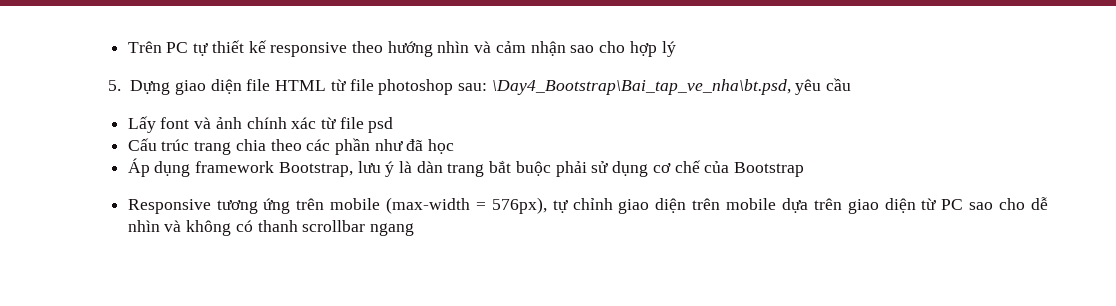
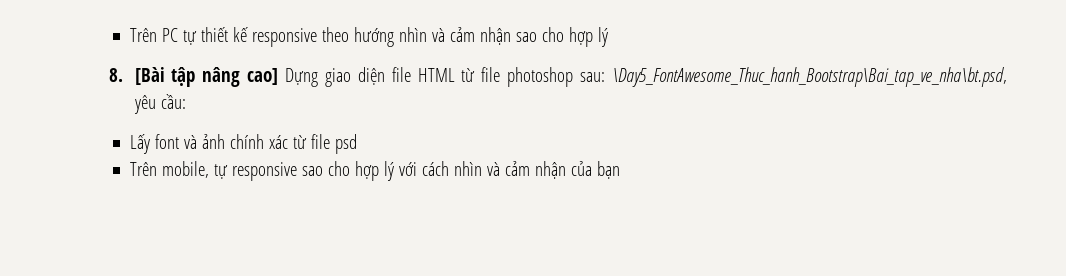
[108,80,122,91] 5. -> [109,67,279,87] 8. [Bài tập nâng cao]
[491,78,852,95] \Day4_Bootstrap\Bai_tap_ve_nha\bt.psd, yêu cầu -> [611,67,1007,87] [133,94,186,114] \Day5_FontAwesome_Thuc_hanh_Bootstrap\Bai_tap_ve_nha\bt.psd, yêu cầu:
[127,138,455,155] [127,158,805,177] [127,197,1048,214] [127,220,415,236] Cấu trúc trang chia theo các phần như đã học // Áp dụng framework Bootstrap, lưu ý là dàn trang bắt buộc phải sử dụng cơ chế của Bootstrap // Responsive tương ứng trên mobile (max-width = 576px), tự chỉnh giao diện trên mobile dựa trên giao diện từ PC sao cho dễ nhìn và không có thanh scrollbar ngang -> [129,161,620,181] Trên mobile, tự responsive sao cho hợp lý với cách nhìn và cảm nhận của bạn

